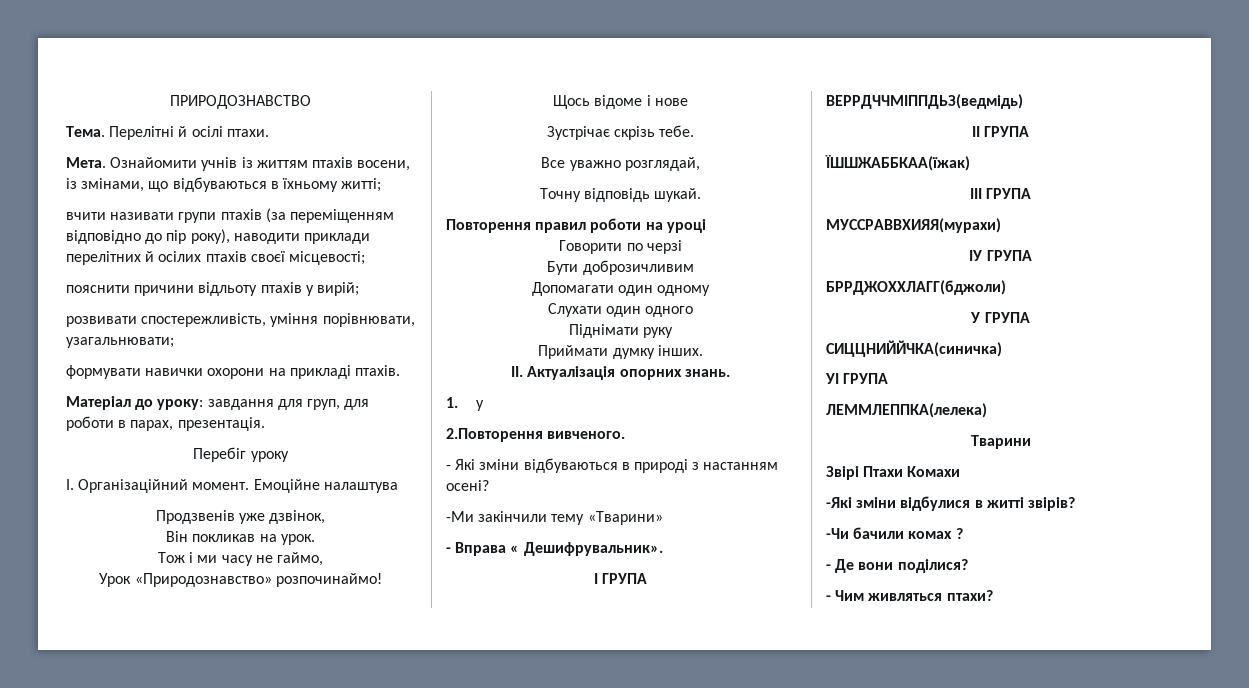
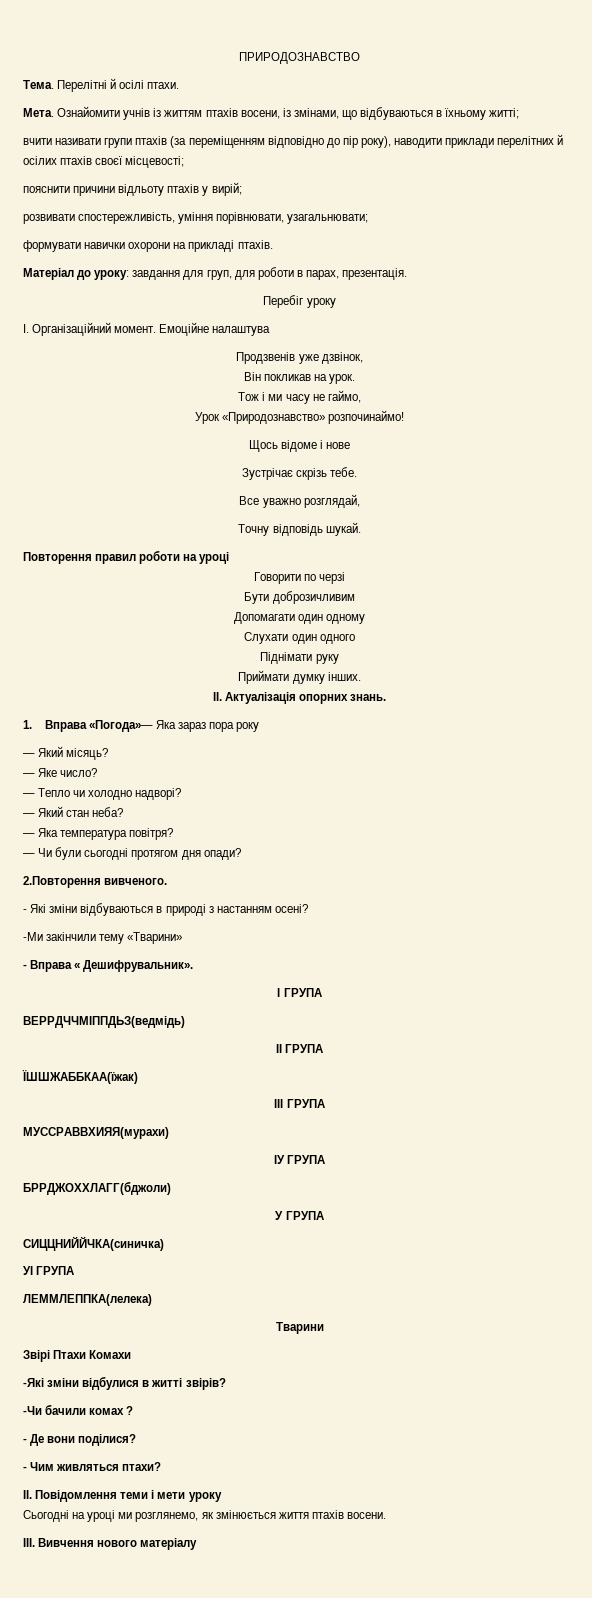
[475,400,484,411] у -> [44,720,260,732] [23,746,109,760] [23,768,98,777] [23,788,182,800] [23,806,124,817] [23,828,174,840] [23,847,241,860] Вправа «Погода»— Яка зараз пора року // — Який місяць? // — Яке число? // — Тепло чи холодно надворі? // — Який стан неба? // — Яка температура повітря? // — Чи були сьогодні протягом дня опади?
(993, 595) none -> [23,1490,222,1502] [23,1510,386,1522] [23,1538,198,1550] // II. Повідомлення теми і мети уроку // Сьогодні на уроці ми розглянемо, як змінюється життя птахів восени. // III. Вивчення нового матеріалу

